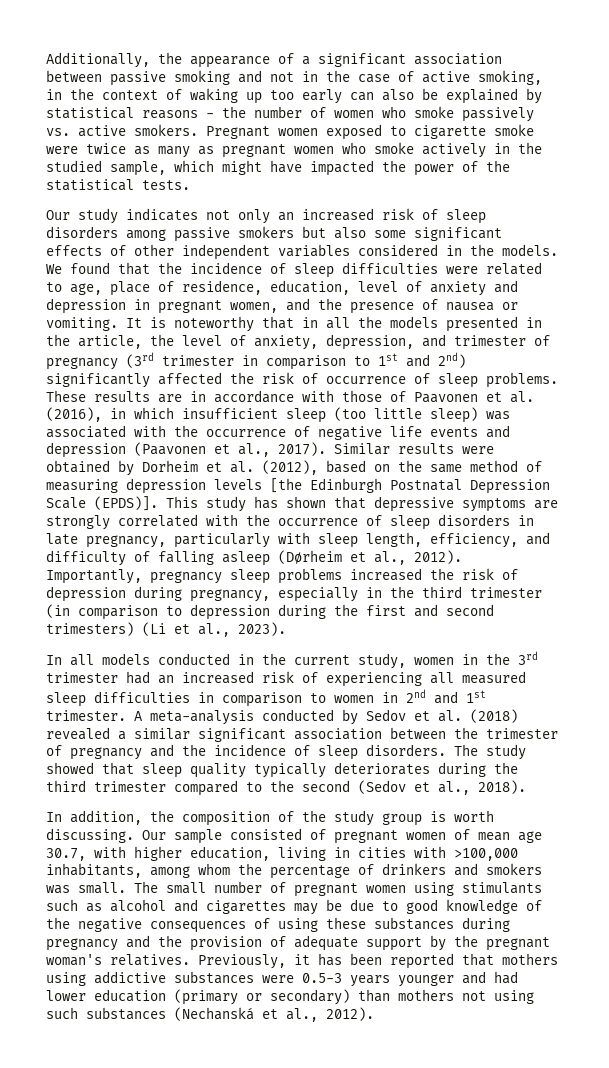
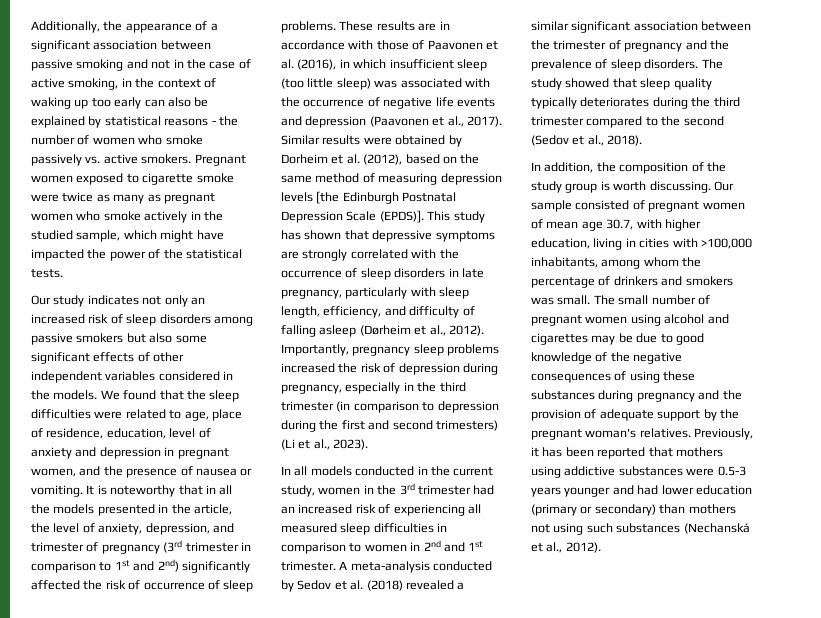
[190,262,286,274] incidence of -> (206, 395) none
[214,744,286,756] incidence -> [531,59,592,71] prevalence
[462,882,542,894] [46,899,102,912] stimulants such as -> (661, 320) none

